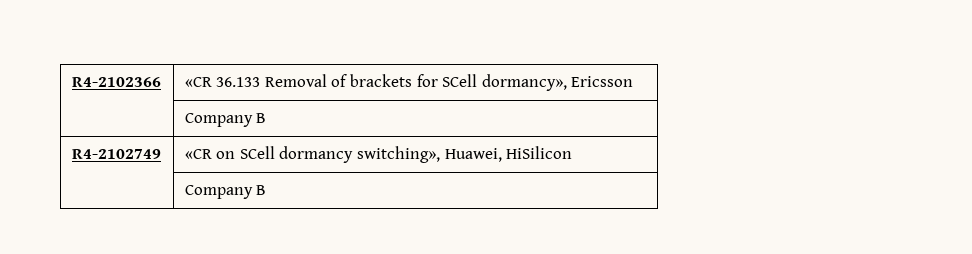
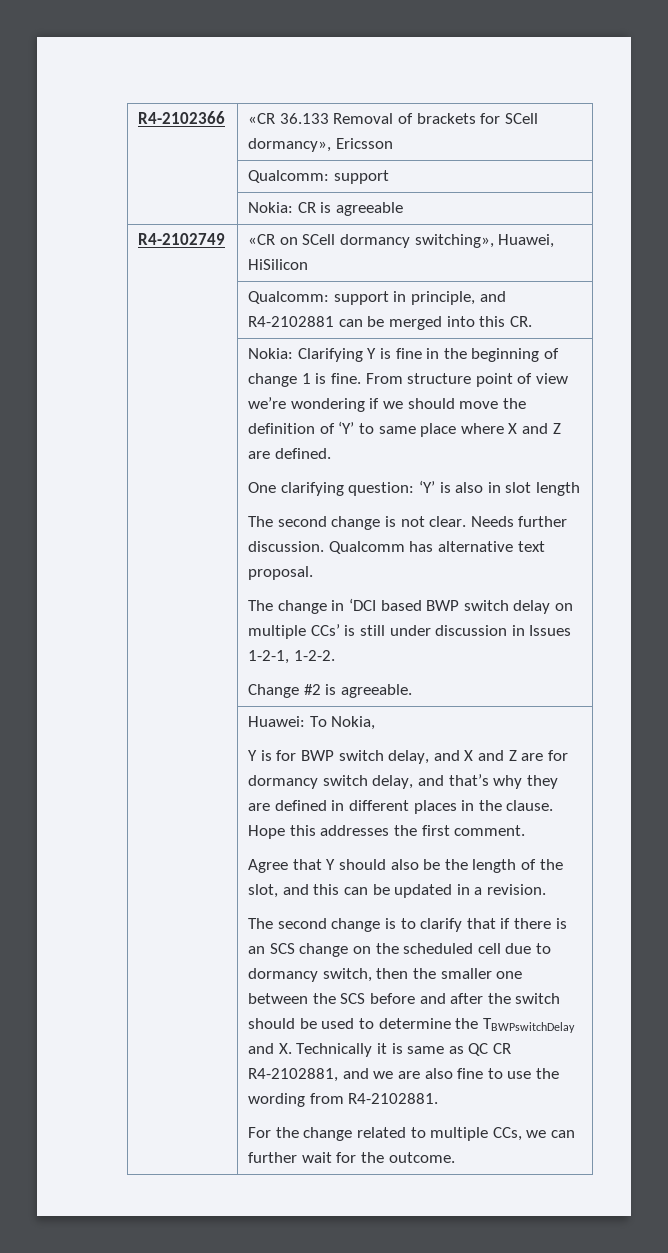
[184,113,267,127] Company B -> [248,170,389,184] [248,202,403,216] Qualcomm: support // | Nokia: CR is agreeable
[184,185,267,199] Company B -> [248,291,506,305] [248,316,532,330] [248,348,559,362] [248,373,568,387] [248,397,526,412] [248,421,561,437] [248,448,331,459] [248,480,580,496] [248,516,568,530] [248,541,545,554] [248,566,314,580] [248,598,573,614] [248,624,572,639] [248,650,335,664] [248,684,412,698] [248,716,376,730] [248,750,568,764] [248,774,558,789] [248,800,554,814] [248,825,526,839] [248,859,563,873] [248,884,546,898] [248,918,567,932] [248,943,551,957] [248,968,523,982] [248,993,561,1004] [248,1018,575,1033] [248,1043,511,1057] [248,1068,559,1082] [248,1093,439,1107] [248,1127,575,1141] [248,1152,455,1163] Qualcomm: support in principle, and R4-2102881 can be merged into this CR. // | Nokia: Clarifying Y is fine in the beginning of change 1 is fine. From structure point of view we’re wondering if we should move the definition of ‘Y’ to same place where X and Z are defined. // One clarifying question: ‘Y’ is also in slot length // The second change is not clear. Needs further discussion. Qualcomm has alternative text proposal. // The change in ‘DCI based BWP switch delay on multiple CCs’ is still under discussion in Issues 1-2-1, 1-2-2. // Change #2 is agreeable. // | Huawei: To Nokia, // Y is for BWP switch delay, and X and Z are for dormancy switch delay, and that’s why they are defined in different places in the clause. Hope this addresses the first comment. // Agree that Y should also be the length of the slot, and this can be updated in a revision. // The second change is to clarify that if there is an SCS change on the scheduled cell due to dormancy switch, then the smaller one between the SCS before and after the switch should be used to determine the TBWPswitchDelay and X. Technically it is same as QC CR R4-2102881, and we are also fine to use the wording from R4-2102881. // For the change related to multiple CCs, we can further wait for the outcome.

